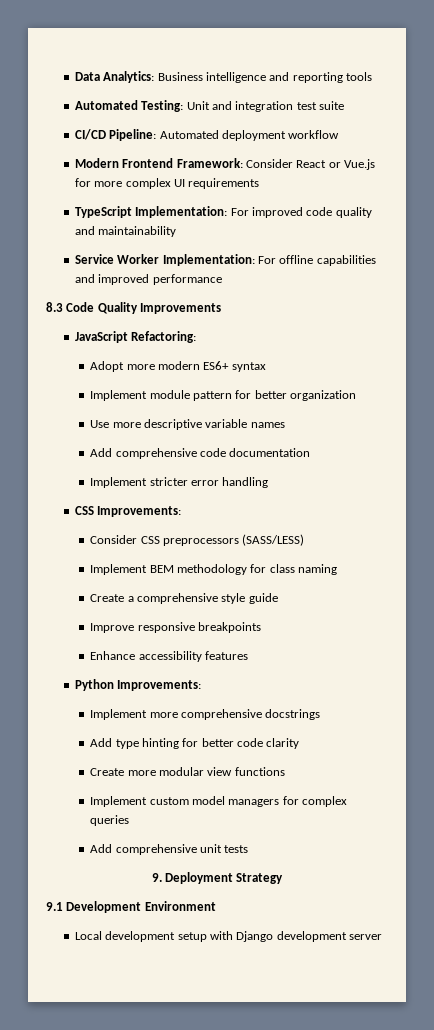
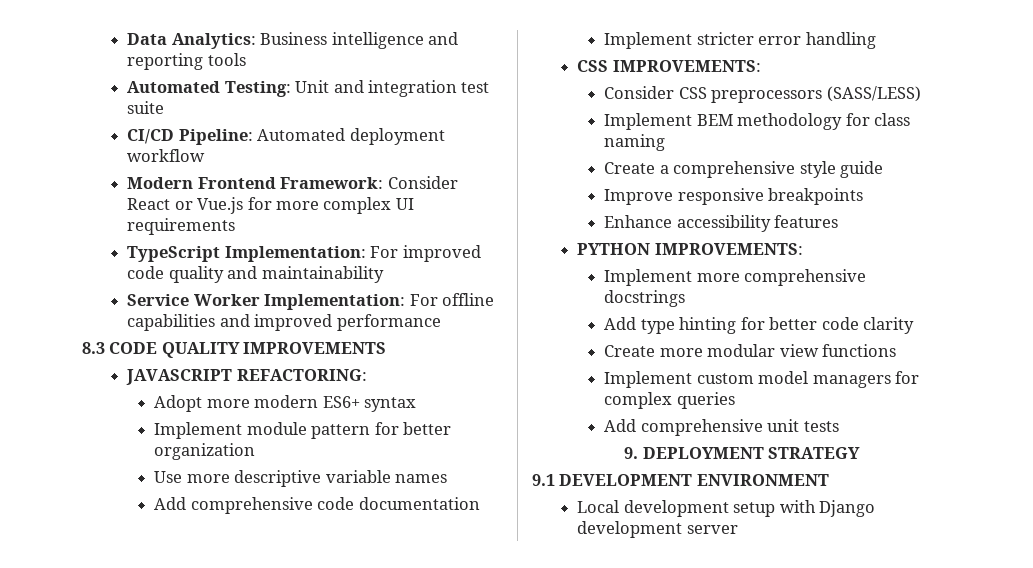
[66,302,222,314] [74,331,197,343] Code Quality Improvements // JavaScript Refactoring: -> [109,342,387,358] [126,369,367,385] CODE QUALITY IMPROVEMENTS // JAVASCRIPT REFACTORING:
[97,506,182,517] Improvements: -> [612,60,761,72] IMPROVEMENTS:
[74,679,202,691] Python Improvements: -> [577,243,803,255] PYTHON IMPROVEMENTS:
[165,872,284,884] Deployment Strategy -> [642,447,860,459] DEPLOYMENT STRATEGY
[66,901,216,913] Development Environment -> [559,474,829,486] DEVELOPMENT ENVIRONMENT

